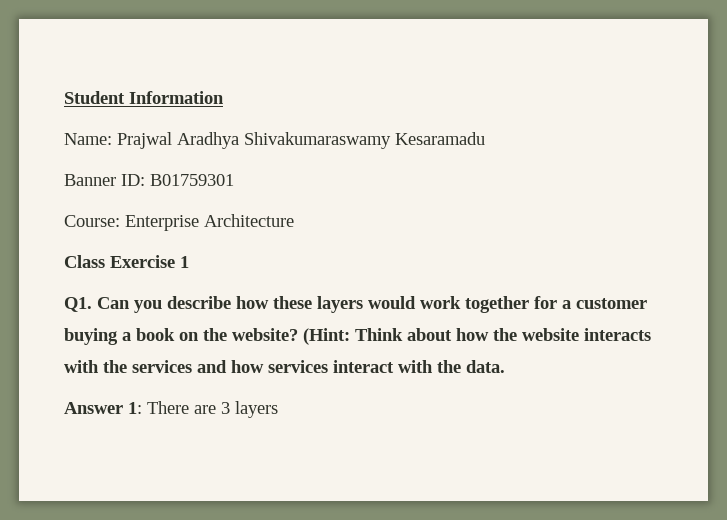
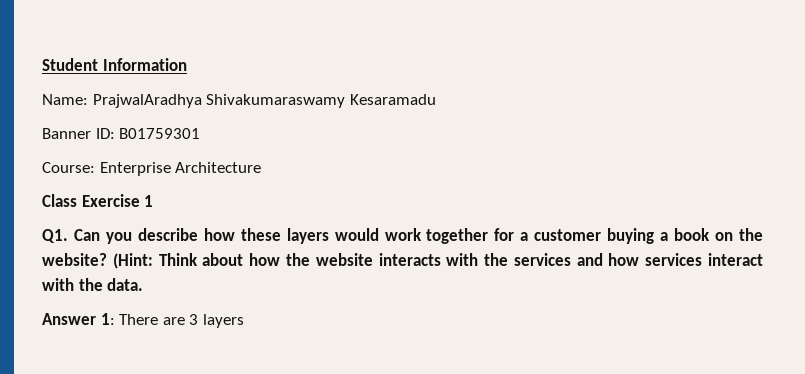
[117,132,239,149] Prajwal Aradhya -> [92,94,202,108] PrajwalAradhya

